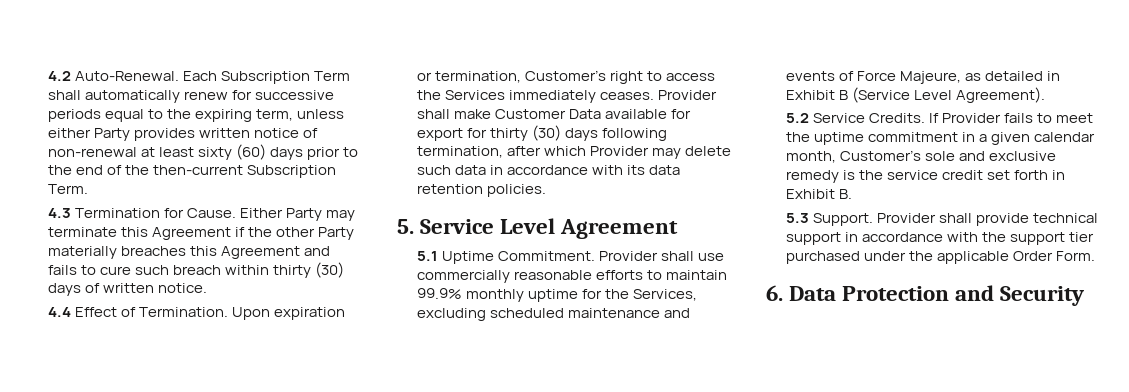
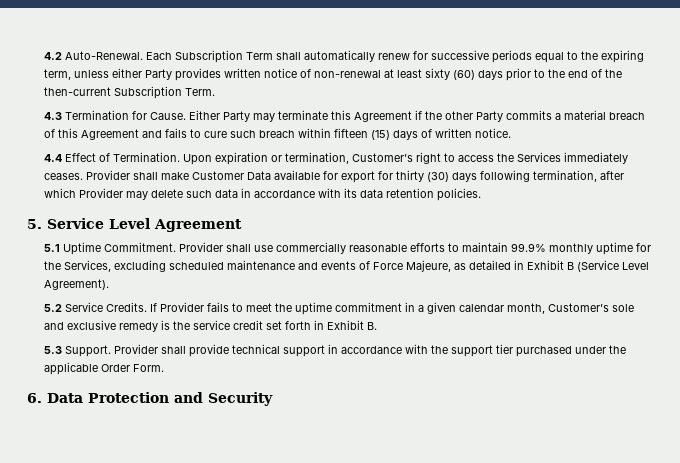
[47,246,187,259] materially breaches -> [506,110,646,120] [44,129,56,138] commits a material breach of
[273,262,345,278] thirty (30) -> [334,128,391,140] fifteen (15)

